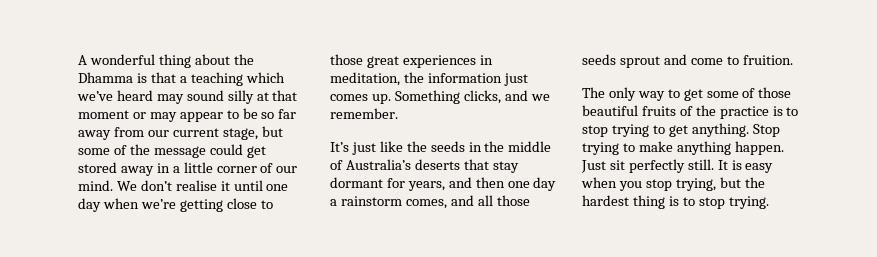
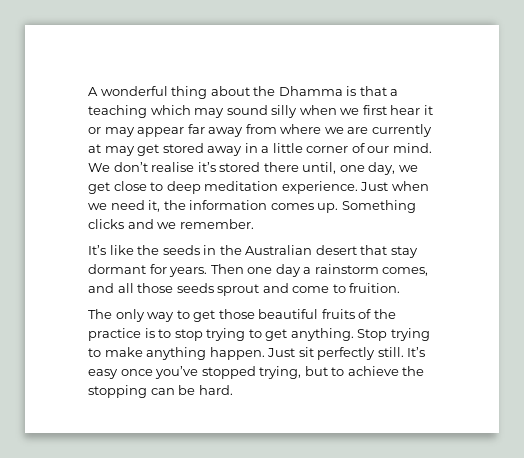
[77,90,153,101] we’ve heard -> (191, 110) none
[256,90,298,101] [78,108,297,122] [78,126,283,140] [78,144,243,158] at that moment or may appear to be so far away from our current stage, but some of the message could -> [299,105,433,115] [88,124,432,137] [88,144,135,156] when we first hear it or may appear far away from where we are currently at may
[220,180,289,191] [78,198,273,212] [330,54,493,68] [330,72,400,86] it until one day when we’re getting close to those great experiences in meditation, -> [197,162,418,175] [88,181,429,194] [88,200,161,212] it’s stored there until, one day, we get close to deep meditation experience. Just when we need it,
[503,73,528,86] just -> (268, 205) none
[463,90,501,104] clicks, -> [88,219,124,229] clicks
[351,142,376,155] just -> (106, 250) none
[508,141,552,152] [330,159,460,170] middle of Australia’s deserts -> [245,245,357,255] Australian desert
[407,177,505,191] years, and then -> [169,264,244,277] years. Then
[706,88,756,98] some of -> (216, 316) none
[717,160,774,173] [581,177,765,191] [582,195,769,209] It is easy when you stop trying, but the hardest thing is to stop trying. -> [407,347,426,357] [88,366,425,379] [88,385,233,398] It’s easy once you’ve stopped trying, but to achieve the stopping can be hard.

